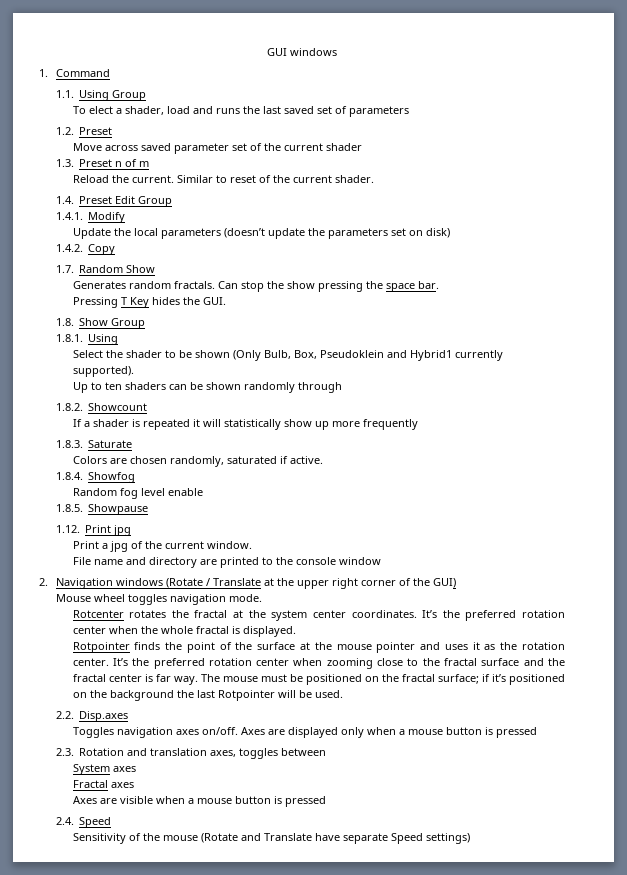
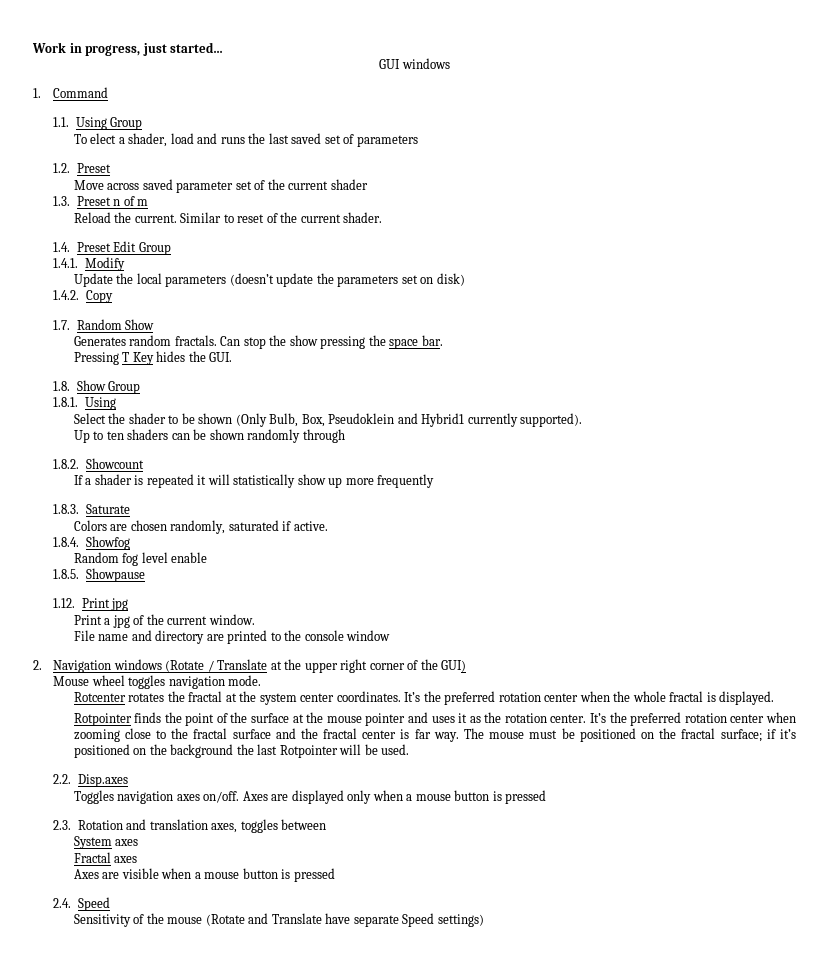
(267, 52) none -> [32,42,224,56] Work in progress, just started… //

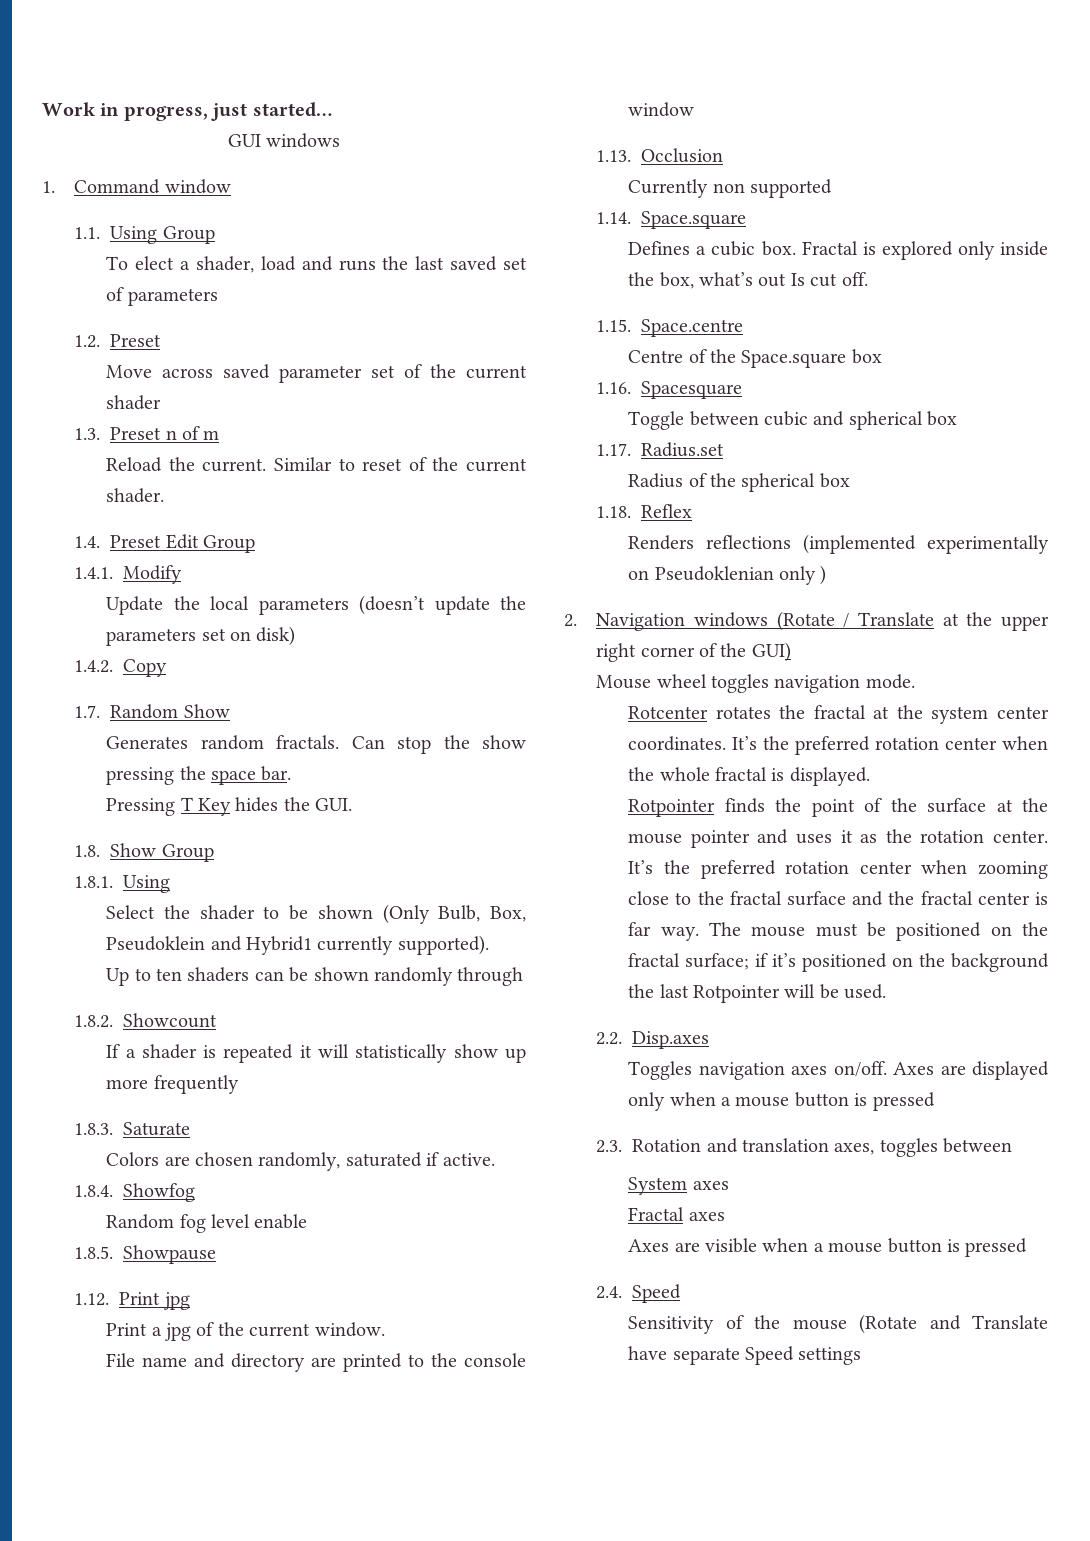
(109, 92) none -> [164,179,231,194] window
(391, 635) none -> [596,148,724,163] [628,179,833,198] [596,211,747,229] [628,241,1048,260] [628,272,868,289] [596,319,744,337] [628,349,882,368] [596,381,743,399] [628,411,958,430] [596,442,725,457] [628,473,850,492] [596,504,693,518] [628,534,1049,554] [628,565,827,585] // 1.13. Occlusion // Currently non supported // 1.14. Space.square // Defines a cubic box. Fractal is explored only inside the box, what’s out Is cut off. // 1.15. Space.centre // Centre of the Space.square box // 1.16. Spacesquare // Toggle between cubic and spherical box // 1.17. Radius.set // Radius of the spherical box // 1.18. Reflex // Renders reflections (implemented experimentally on Pseudoklenian only )
[437,914,484,927] settings) -> [798,1347,862,1365] settings

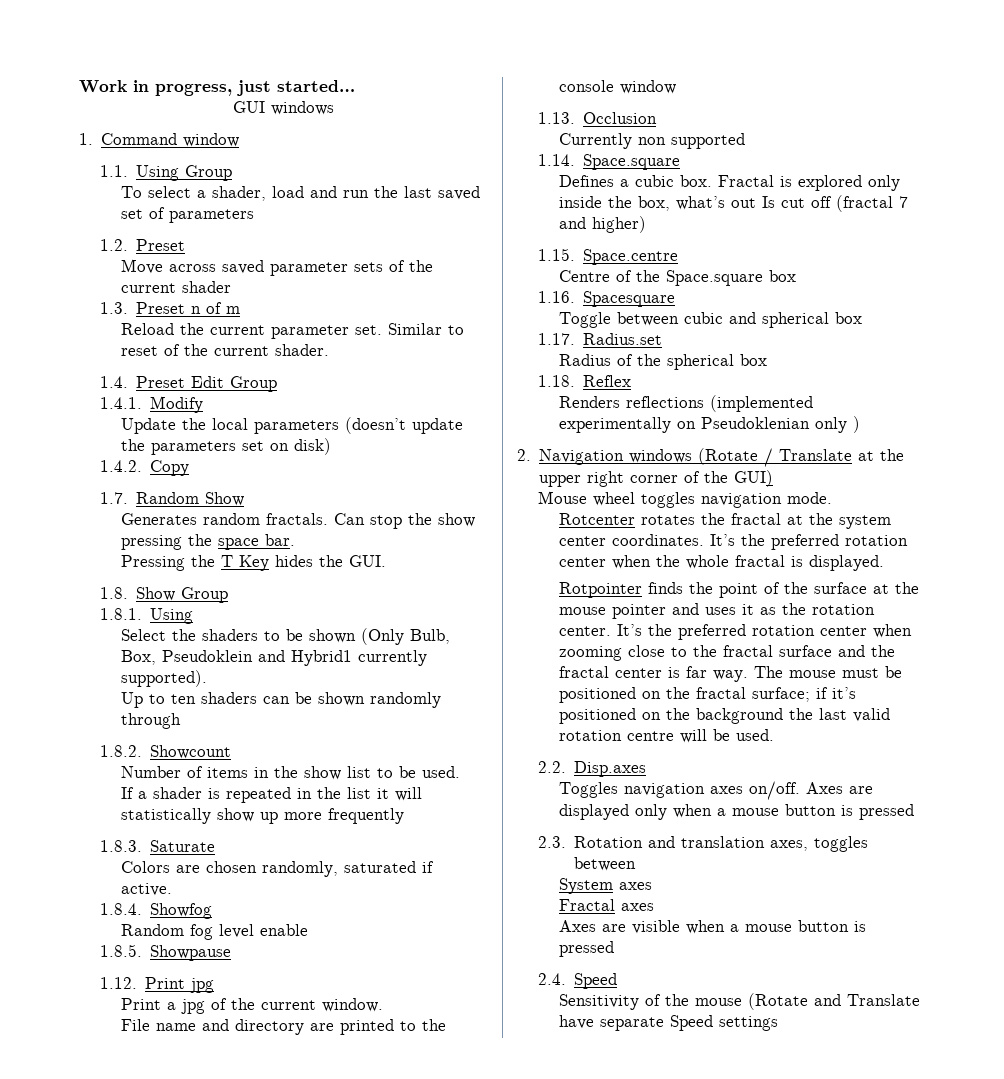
[135,256,175,270] elect -> [147,186,191,198] select
[338,260,376,271] runs -> [342,190,369,198] run
[371,365,396,378] set -> [353,262,383,272] sets
[202,458,267,472] current. -> [209,325,382,339] current parameter set.
(176, 807) none -> [190,555,215,567] the
[199,905,255,920] shader -> [201,629,258,641] shaders
(218, 1020) none -> [120,766,460,780] // Number of items in the show list to be used.
(294, 1053) none -> [296,787,371,799] in the list
[841,272,868,286] off. -> [810,195,908,212] [558,216,646,233] off (fractal 7 and higher)
[693,985,781,1003] Rotpointer -> [852,708,890,722] [558,730,674,741] valid rotation centre

